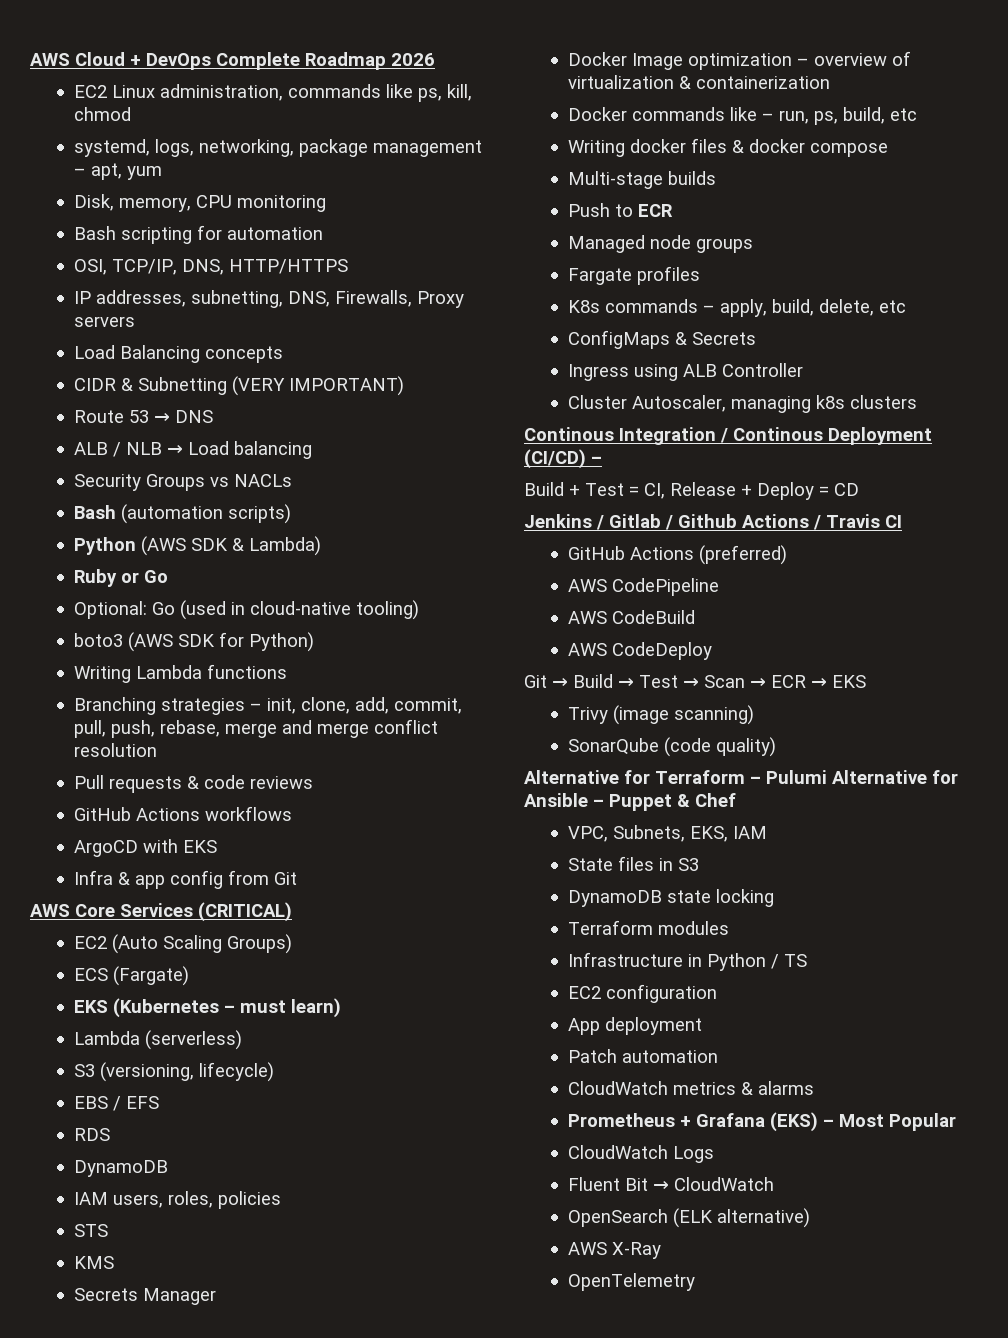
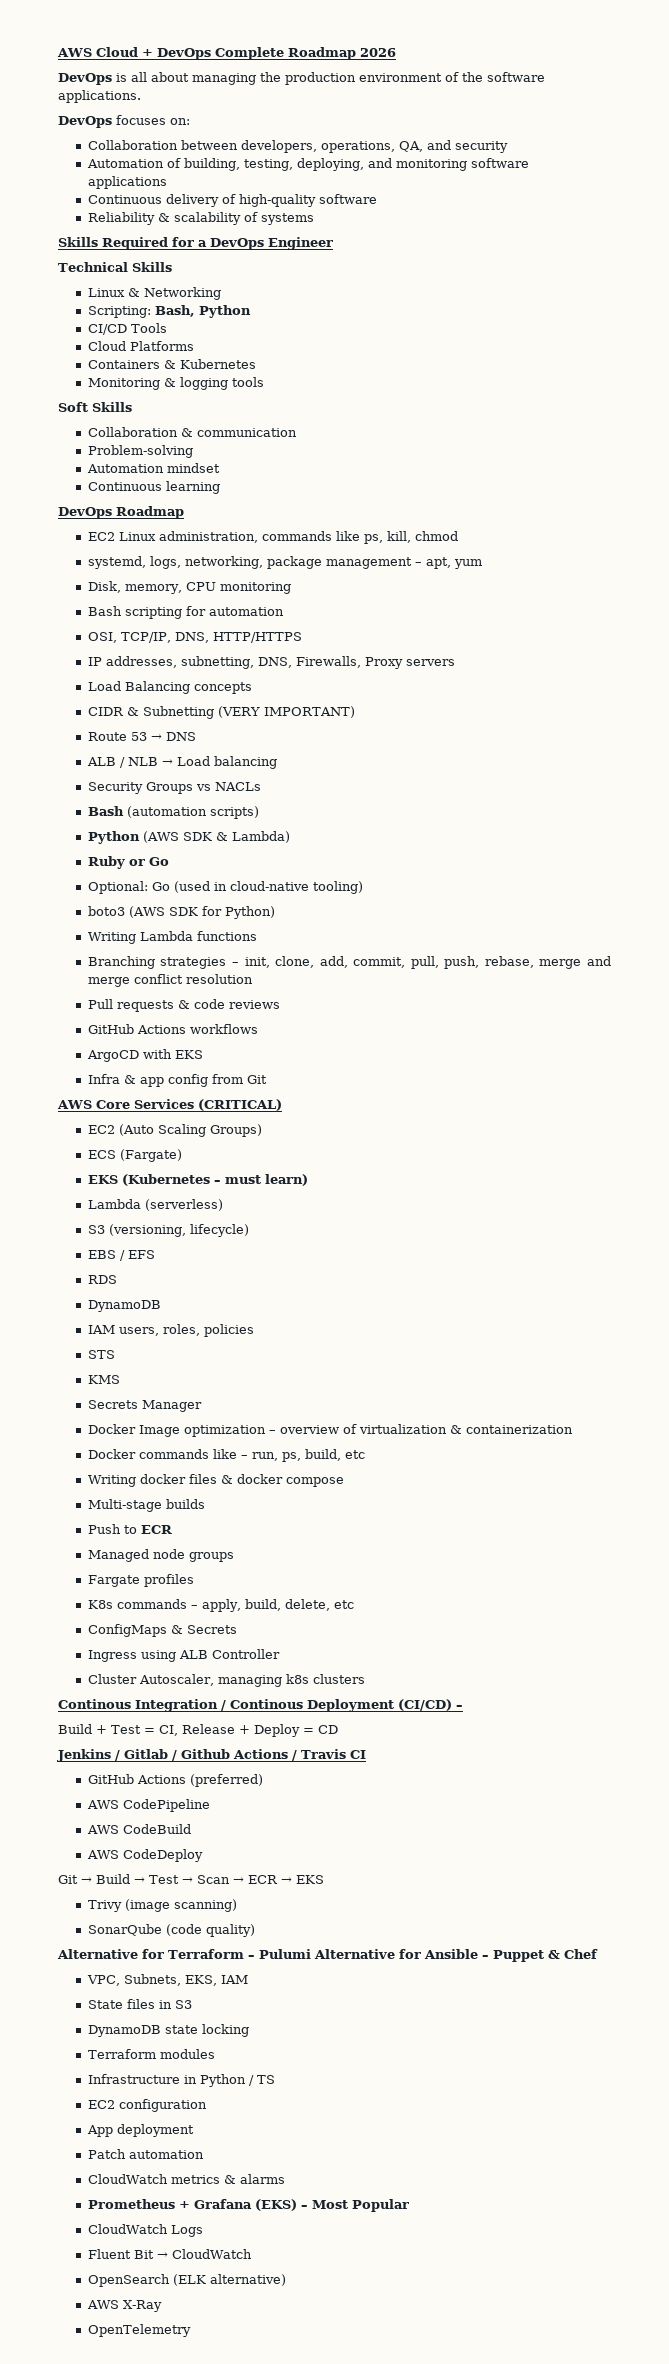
(435, 59) none -> [58,72,545,85] [58,90,141,103] [58,115,190,128] [87,140,508,153] [86,158,529,171] [87,176,167,189] [87,194,377,207] [87,212,314,225] [58,237,333,250] [58,262,172,272] [87,287,221,300] [87,305,251,318] [87,323,167,335] [87,341,194,351] [87,359,256,369] [87,377,264,390] [58,402,132,412] [87,427,297,437] [87,445,193,458] [86,463,220,473] [87,481,220,494] [58,506,184,519] // DevOps is all about managing the production environment of the software applications. // DevOps focuses on: // Collaboration between developers, operations, QA, and security // Automation of building, testing, deploying, and monitoring software applications // Continuous delivery of high-quality software // Reliability & scalability of systems // Skills Required for a DevOps Engineer // Technical Skills // Linux & Networking // Scripting: Bash, Python // CI/CD Tools // Cloud Platforms // Containers & Kubernetes // Monitoring & logging tools // Soft Skills // Collaboration & communication // Problem-solving // Automation mindset // Continuous learning // DevOps Roadmap

